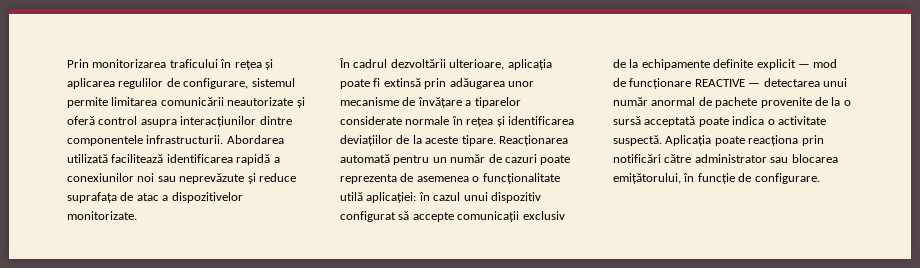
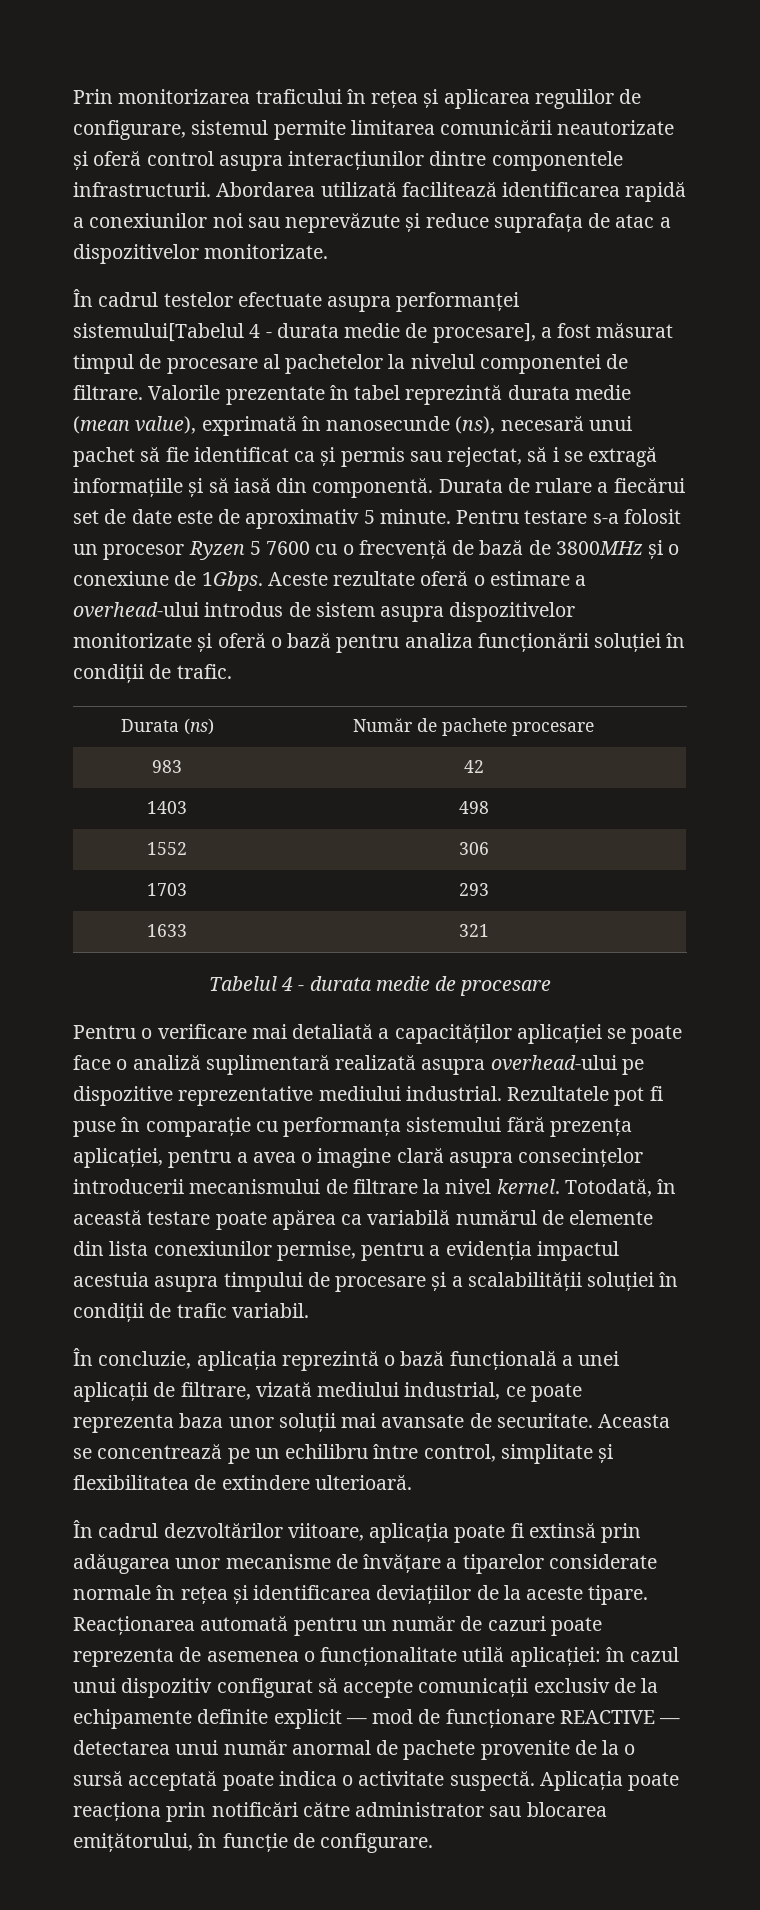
[390,59,505,70] dezvoltării ulterioare, -> [163,292,520,312] [73,323,674,343] [73,354,629,374] [73,385,631,405] [73,416,632,436] [73,447,658,467] [73,478,685,498] [73,509,681,529] [73,540,680,560] [73,571,587,591] [73,602,576,622] [73,633,686,653] [73,664,232,683] [120,718,214,735] [353,718,594,736] [152,760,182,773] [463,760,484,773] [147,801,187,814] [458,801,489,814] [147,842,187,855] [458,842,489,855] [147,883,187,896] [458,883,489,896] [147,924,187,937] [458,924,489,937] [208,976,552,996] [73,1024,683,1044] [73,1055,644,1075] [73,1086,663,1106] [73,1117,632,1137] [73,1148,644,1168] [73,1179,677,1197] [73,1210,654,1230] [73,1241,619,1261] [73,1272,679,1292] [73,1303,309,1322] [73,1348,620,1371] [73,1382,582,1402] [73,1413,671,1433] [73,1444,614,1464] [73,1475,412,1490] [73,1520,364,1541] testelor efectuate asupra performanței sistemului[Tabelul 4 - durata medie de procesare], a fost măsurat timpul de procesare al pachetelor la nivelul componentei de filtrare. Valorile prezentate în tabel reprezintă durata medie (mean value), exprimată în nanosecunde (ns), necesară unui pachet să fie identificat ca și permis sau rejectat, să i se extragă informațiile și să iasă din componentă. Durata de rulare a fiecărui set de date este de aproximativ 5 minute. Pentru testare s-a folosit un procesor Ryzen 5 7600 cu o frecvență de bază de 3800MHz și o conexiune de 1Gbps. Aceste rezultate oferă o estimare a overhead-ului introdus de sistem asupra dispozitivelor monitorizate și oferă o bază pentru analiza funcționării soluției în condiții de trafic. // Durata (ns) | Număr de pachete procesare // 983 | 42 // 1403 | 498 // 1552 | 306 // 1703 | 293 // 1633 | 321 // Tabelul 4 - durata medie de procesare // Pentru o verificare mai detaliată a capacităților aplicației se poate face o analiză suplimentară realizată asupra overhead-ului pe dispozitive reprezentative mediului industrial. Rezultatele pot fi puse în comparație cu performanța sistemului fără prezența aplicației, pentru a avea o imagine clară asupra consecințelor introducerii mecanismului de filtrare la nivel kernel. Totodată, în această testare poate apărea ca variabilă numărul de elemente din lista conexiunilor permise, pentru a evidenția impactul acestuia asupra timpului de procesare și a scalabilității soluției în condiții de trafic variabil. // În concluzie, aplicația reprezintă o bază funcțională a unei aplicații de filtrare, vizată mediului industrial, ce poate reprezenta baza unor soluții mai avansate de securitate. Aceasta se concentrează pe un echilibru între control, simplitate și flexibilitatea de extindere ulterioară. // În cadrul dezvoltărilor viitoare,

